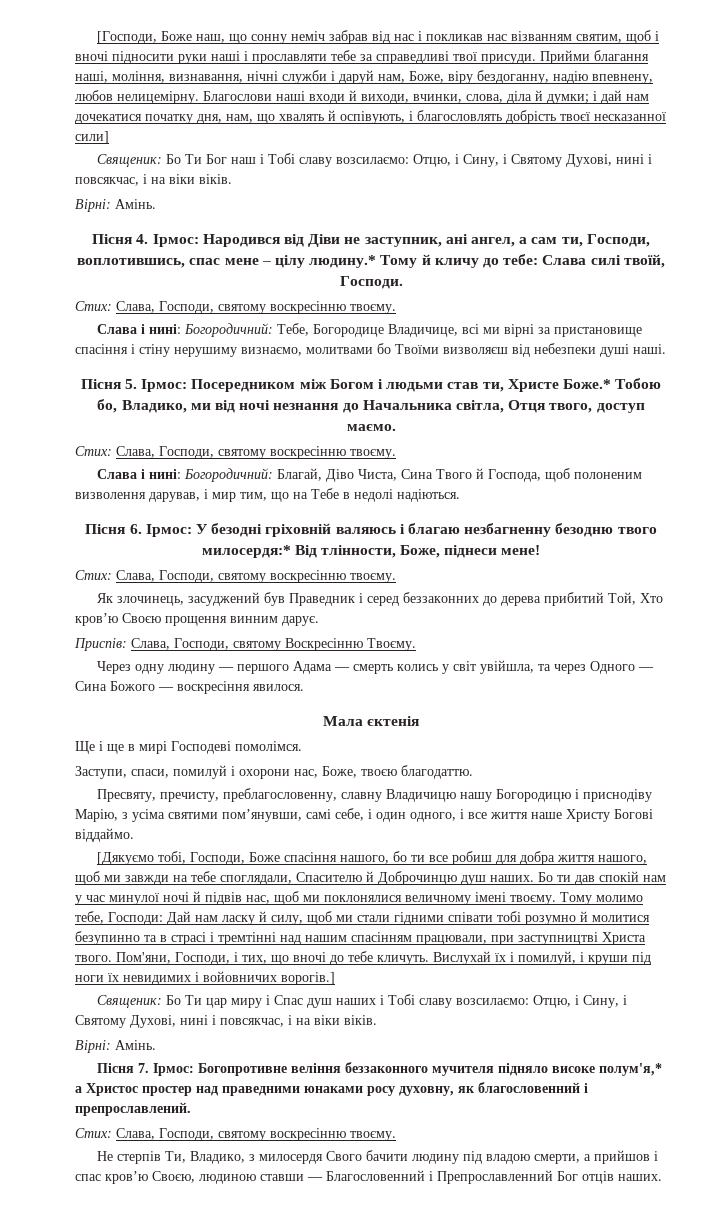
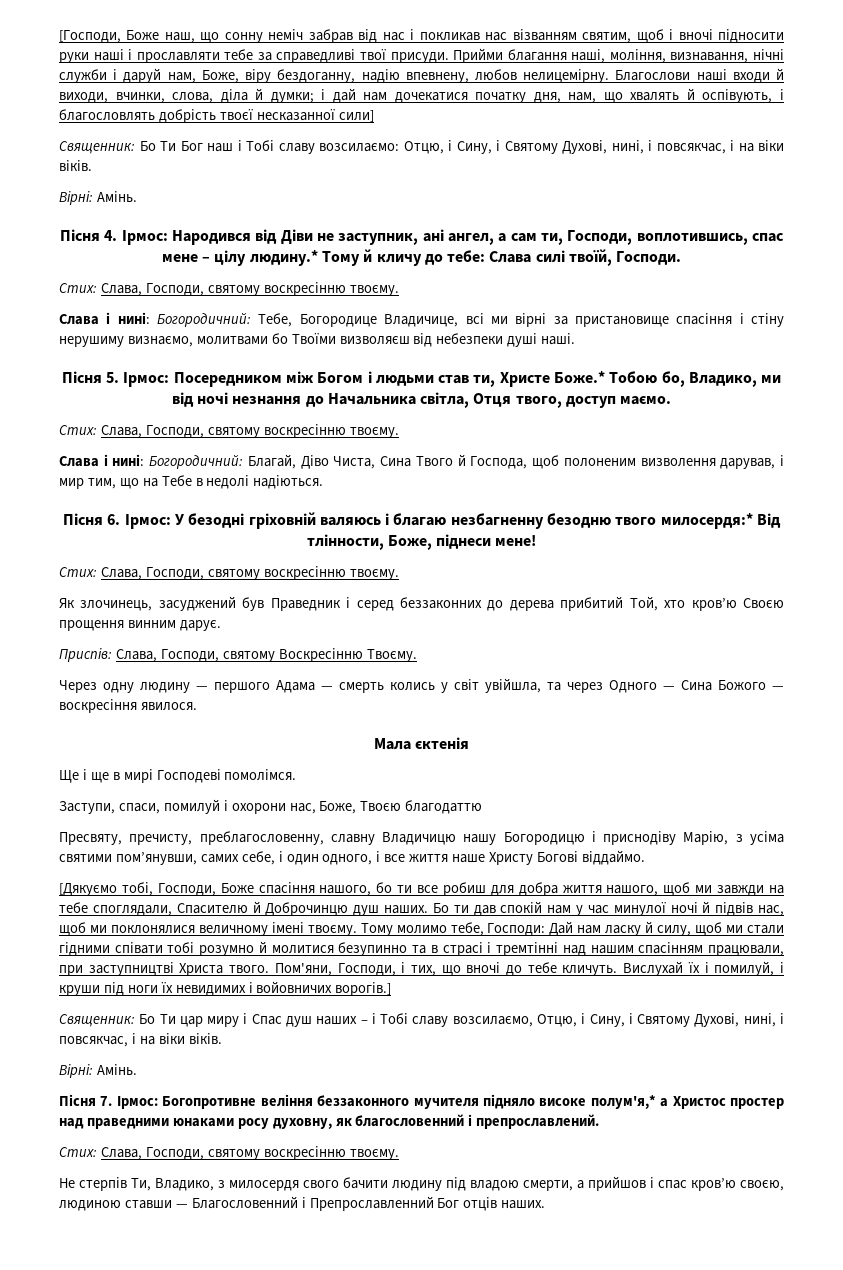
[97,154,163,167] Священик: -> [59,141,135,154] Священник:
[616,154,645,164] нині -> [611,140,644,154] нині,
[640,593,664,603] Хто -> [664,600,686,608] хто
[361,765,473,779] твоєю благодаттю. -> [360,800,483,814] Твоєю благодаттю
[306,809,331,819] самі -> [200,854,239,863] самих
[97,995,163,1008] Священик: -> [59,1014,135,1027] Священник:
[380,994,628,1008] [75,1015,208,1028] і Тобі славу возсилаємо: Отцю, і Сину, і Святому Духові, нині -> [360,1013,776,1027] – і Тобі славу возсилаємо, Отцю, і Сину, і Святому Духові, нині,
[326,1151,363,1161] Свого -> [303,1180,339,1188] свого
[152,1171,195,1183] Своєю, -> [740,1180,784,1191] своєю,

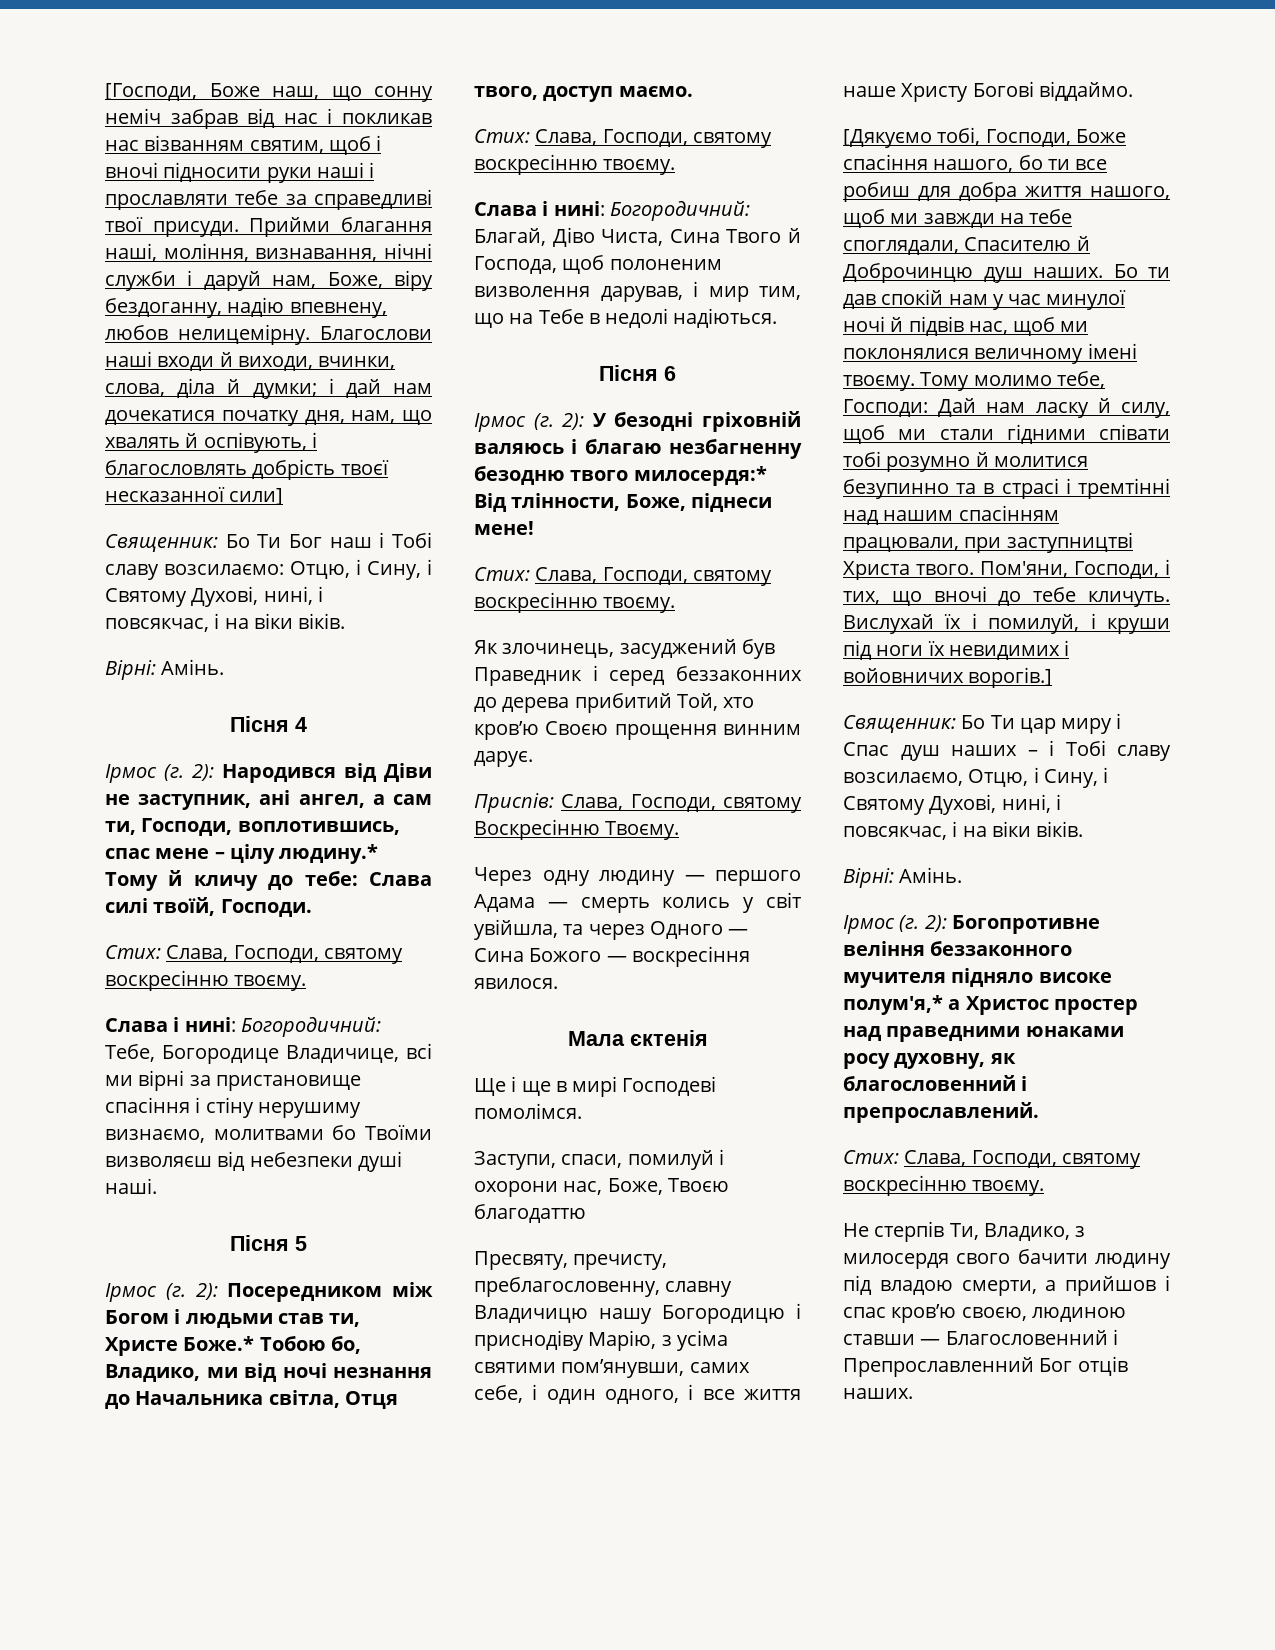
[104,230,168,245] 4. Ірмос: -> [295,717,307,732] [105,764,214,783] 4 // Ірмос (г. 2):
[105,372,170,387] 5. Ірмос: -> [295,1236,307,1251] [105,1283,218,1302] 5 // Ірмос (г. 2):
[107,514,171,529] 6. Ірмос: -> [664,366,676,381] [474,413,585,432] 6 // Ірмос (г. 2):
[59,1094,158,1109] Пісня 7. Ірмос: -> [843,915,947,934] Ірмос (г. 2):

